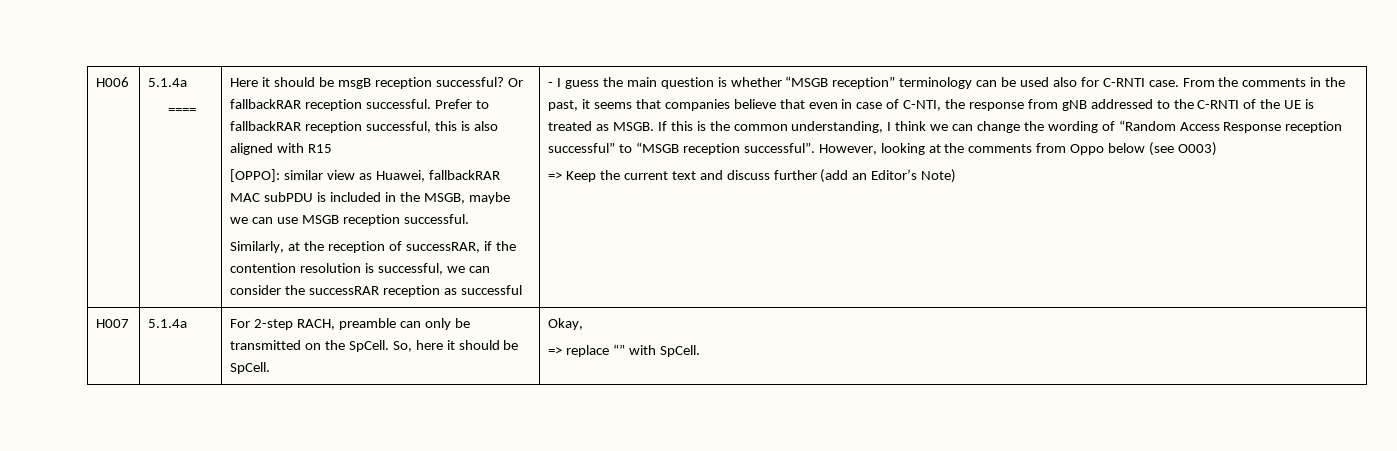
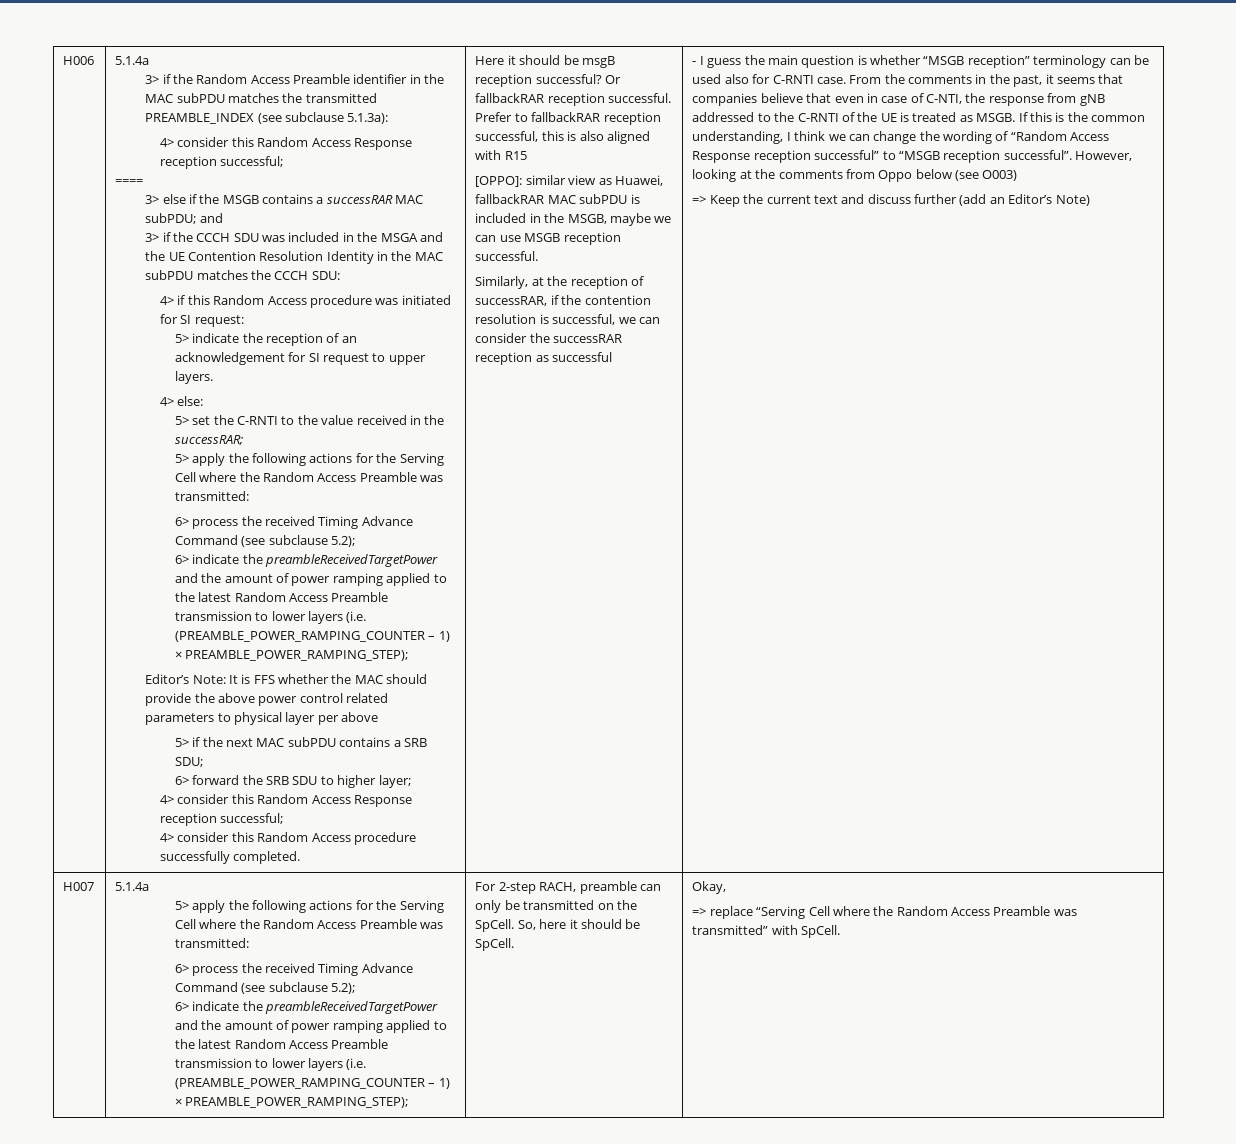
[167,108,196,114] ==== -> [145,74,445,84] [145,93,377,103] [145,112,389,124] [160,137,412,150] [160,156,284,169] [115,179,144,185] [145,194,424,204] [145,213,223,224] [145,232,443,242] [145,251,443,264] [145,270,340,280] [160,295,451,308] [160,314,244,327] [174,333,357,346] [174,352,426,365] [174,371,213,384] [160,396,204,406] [174,415,445,425] [174,435,243,445] [174,453,444,466] [174,472,444,482] [174,491,249,501] [174,516,413,529] [174,535,356,547] [174,554,439,567] [174,573,447,586] [174,592,389,602] [174,611,367,624] [174,631,450,642] [174,650,409,661] [145,674,428,684] [145,693,389,706] [145,712,379,725] [174,737,427,747] [174,757,203,767] [174,775,411,788] [160,794,412,807] [160,813,284,826] [160,832,416,845] [160,851,301,864] 3> if the Random Access Preamble identifier in the MAC subPDU matches the transmitted PREAMBLE_INDEX (see subclause 5.1.3a): // 4> consider this Random Access Response reception successful; // ==== // 3> else if the MSGB contains a successRAR MAC subPDU; and // 3> if the CCCH SDU was included in the MSGA and the UE Contention Resolution Identity in the MAC subPDU matches the CCCH SDU: // 4> if this Random Access procedure was initiated for SI request: // 5> indicate the reception of an acknowledgement for SI request to upper layers. // 4> else: // 5> set the C-RNTI to the value received in the successRAR; // 5> apply the following actions for the Serving Cell where the Random Access Preamble was transmitted: // 6> process the received Timing Advance Command (see subclause 5.2); // 6> indicate the preambleReceivedTargetPower and the amount of power ramping applied to the latest Random Access Preamble transmission to lower layers (i.e. (PREAMBLE_POWER_RAMPING_COUNTER – 1) × PREAMBLE_POWER_RAMPING_STEP); // Editor’s Note: It is FFS whether the MAC should provide the above power control related parameters to physical layer per above // 5> if the next MAC subPDU contains a SRB SDU; // 6> forward the SRB SDU to higher layer; // 4> consider this Random Access Response reception successful; // 4> consider this Random Access procedure successfully completed.
(188, 323) none -> [174,900,444,913] [174,919,444,929] [174,938,249,948] [174,963,413,976] [174,982,356,994] [174,1001,439,1014] [174,1020,447,1033] [174,1039,389,1049] [174,1058,367,1071] [174,1078,450,1089] [174,1097,409,1108] // 5> apply the following actions for the Serving Cell where the Random Access Preamble was transmitted: // 6> process the received Timing Advance Command (see subclause 5.2); // 6> indicate the preambleReceivedTargetPower and the amount of power ramping applied to the latest Random Access Preamble transmission to lower layers (i.e. (PREAMBLE_POWER_RAMPING_COUNTER – 1) × PREAMBLE_POWER_RAMPING_STEP);
[612,344,625,355] “” -> [756,906,1077,919] [692,925,769,935] “Serving Cell where the Random Access Preamble was transmitted”

